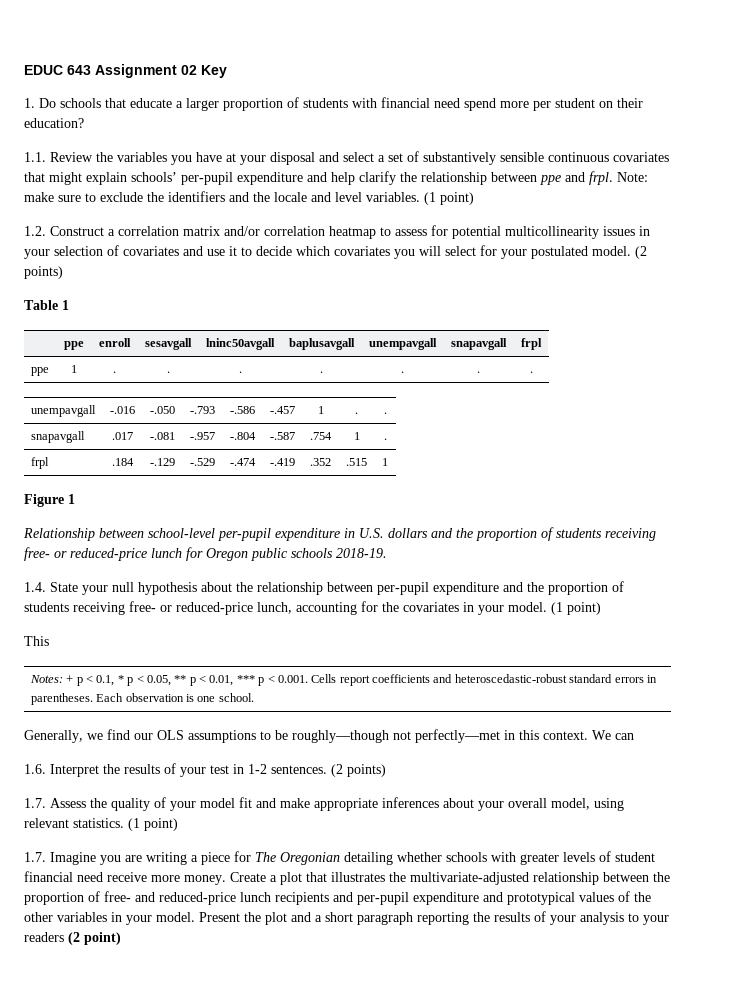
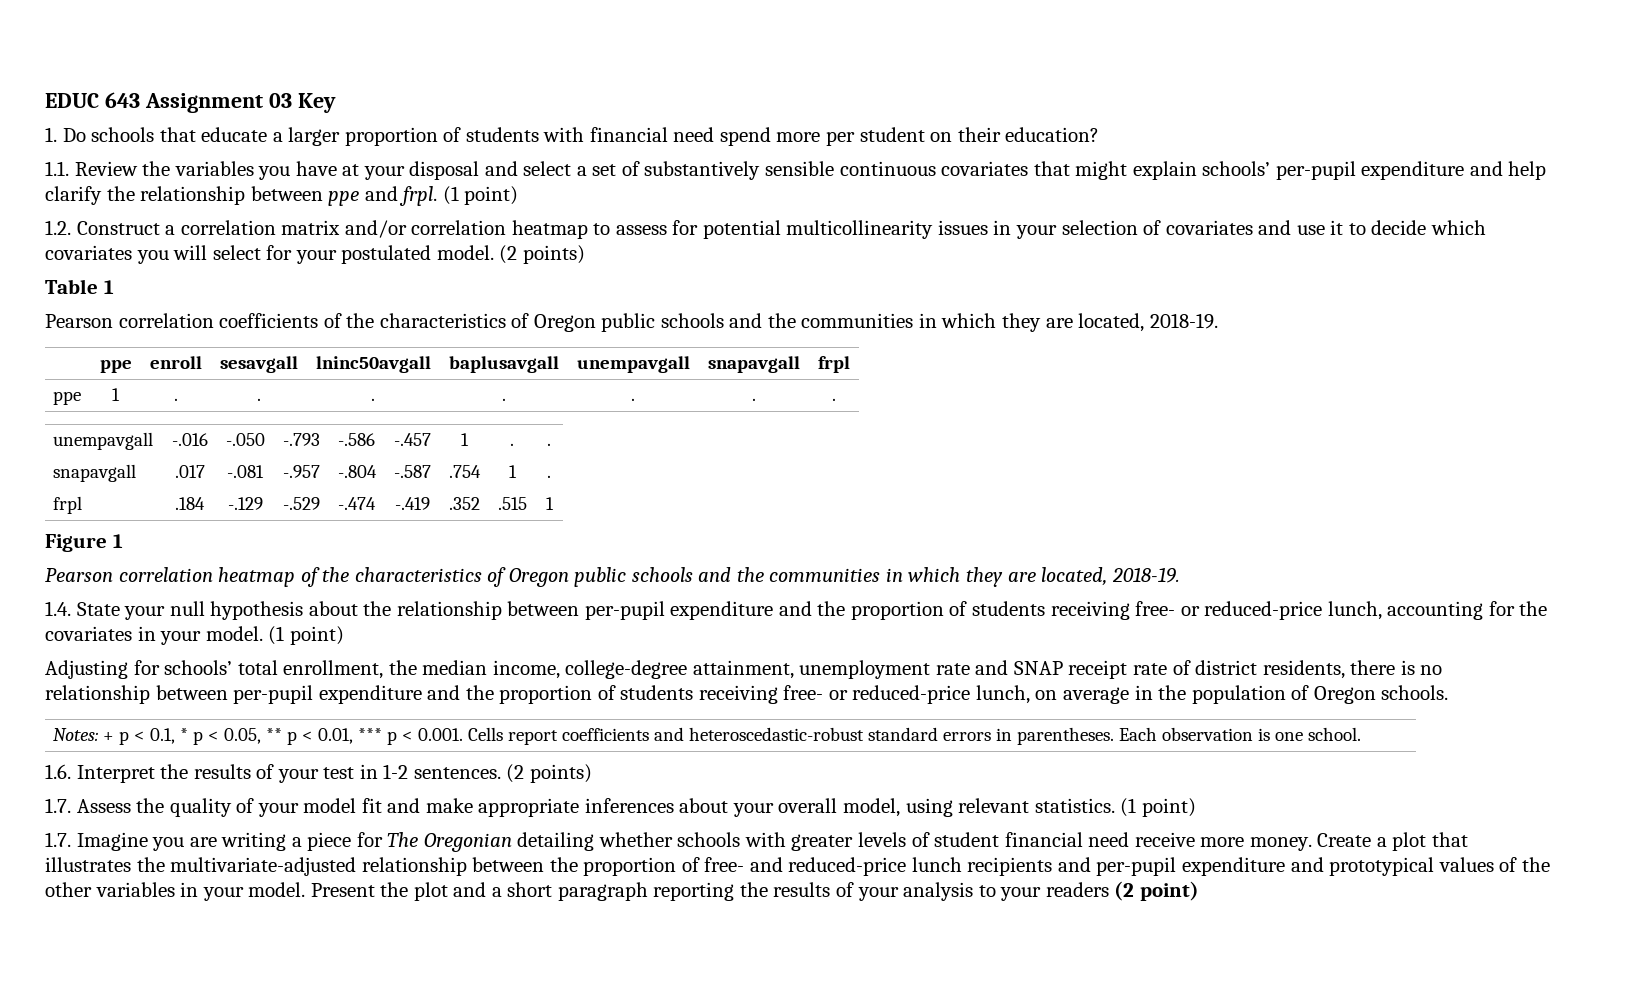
[181,65,197,75] 02 -> [268,93,292,108] 03
[617,172,648,182] [24,191,420,202] Note: make sure to exclude the identifiers and the locale and level variables. -> (438, 196) none
(69, 305) none -> [45,313,1218,332] // Pearson correlation coefficients of the characteristics of Oregon public schools and the communities in which they are located, 2018-19.
[23,527,656,541] [24,547,333,561] Relationship between school-level per-pupil expenditure in U.S. dollars and the proportion of students receiving free- or reduced-price lunch for Oregon public schools -> [45,567,1108,587] Pearson correlation heatmap of the characteristics of Oregon public schools and the communities in which they are located,
[24,636,49,646] This -> [45,660,1443,679] [45,685,1449,704] Adjusting for schools’ total enrollment, the median income, college-degree attainment, unemployment rate and SNAP receipt rate of district residents, there is no relationship between per-pupil expenditure and the proportion of students receiving free- or reduced-price lunch, on average in the population of Oregon schools.
[24,729,634,743] // Generally, we find our OLS assumptions to be roughly—though not perfectly—met in this context. We can -> (1362, 734) none

